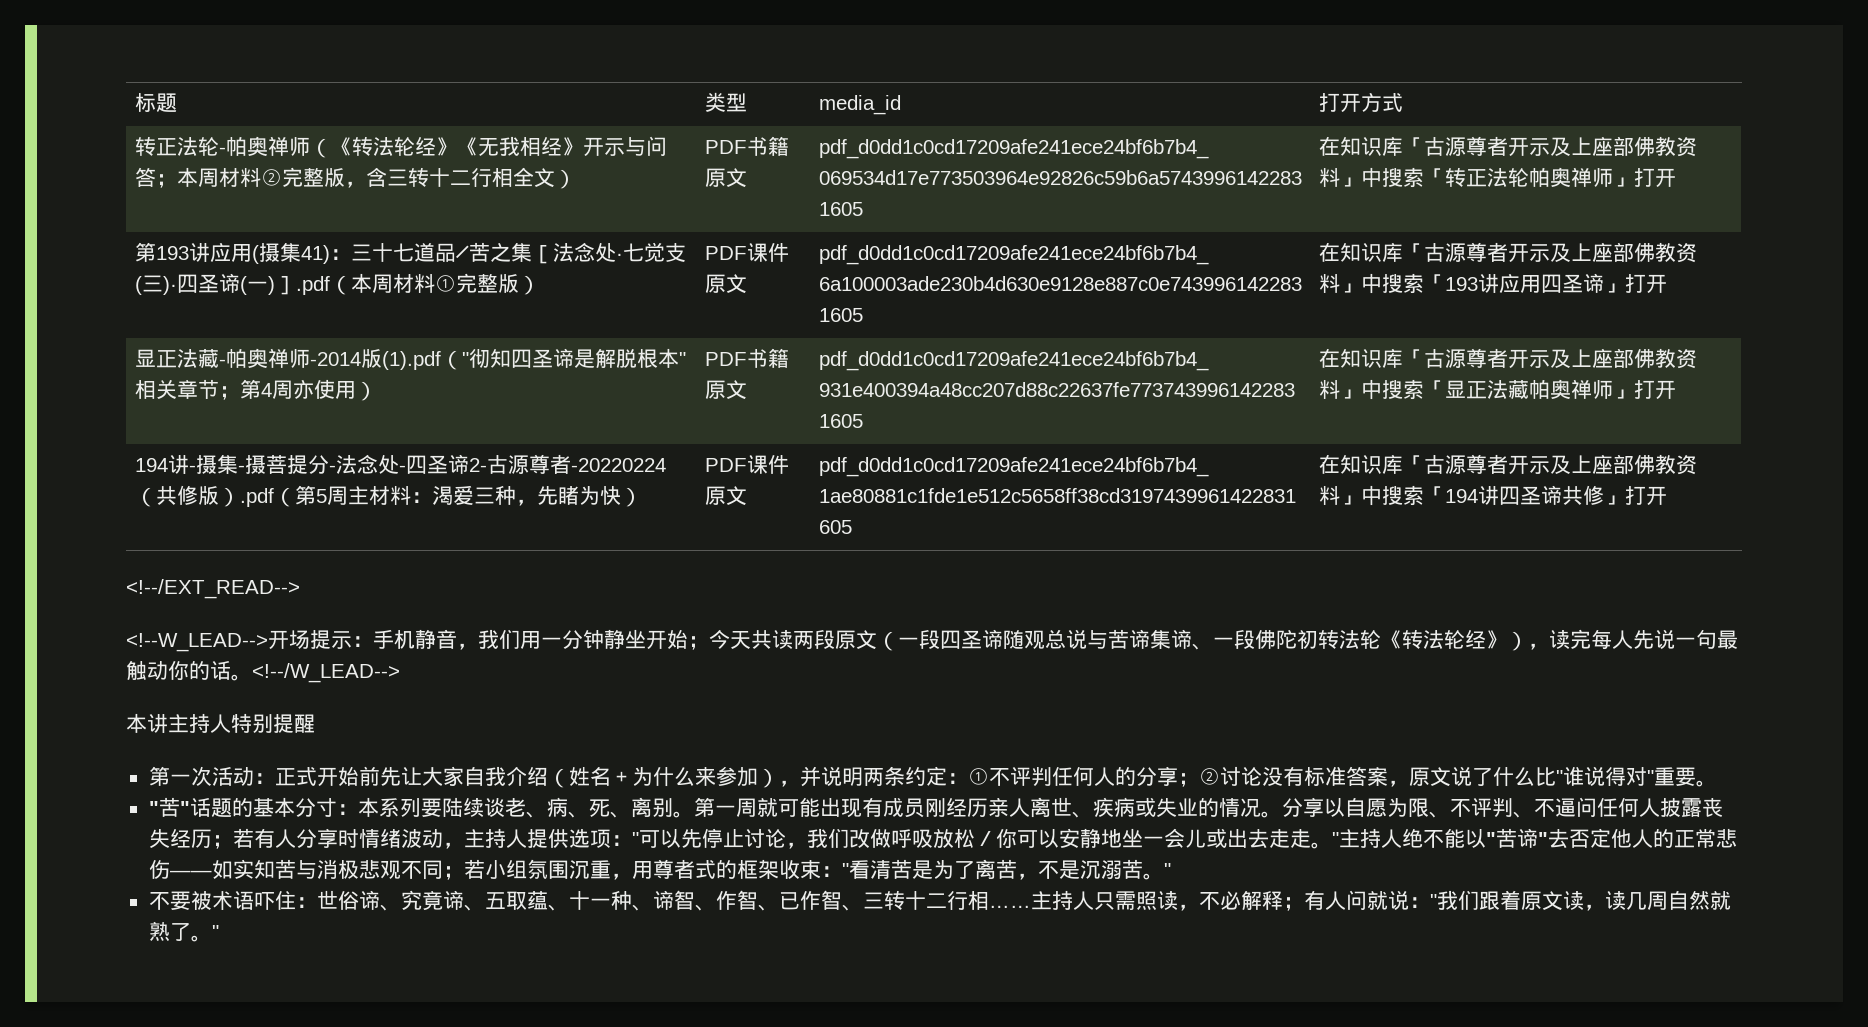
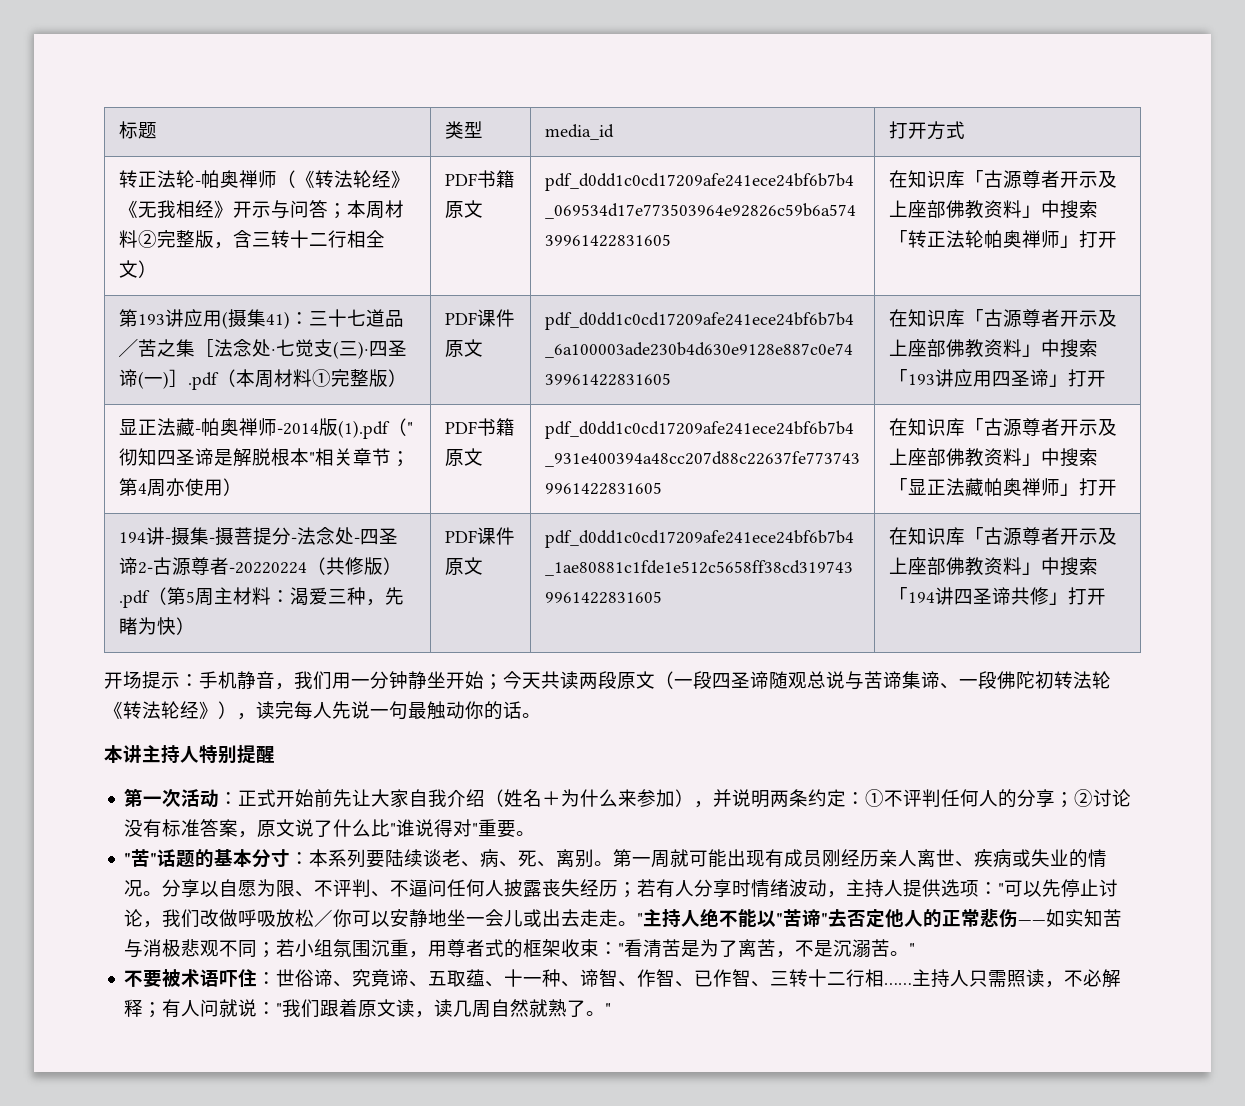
[126,579,300,599] [126,633,268,652] <!--/EXT_READ--> // <!--W_LEAD--> -> (1106, 596) none
[252,663,400,683] <!--/W_LEAD--> -> (541, 715) none

